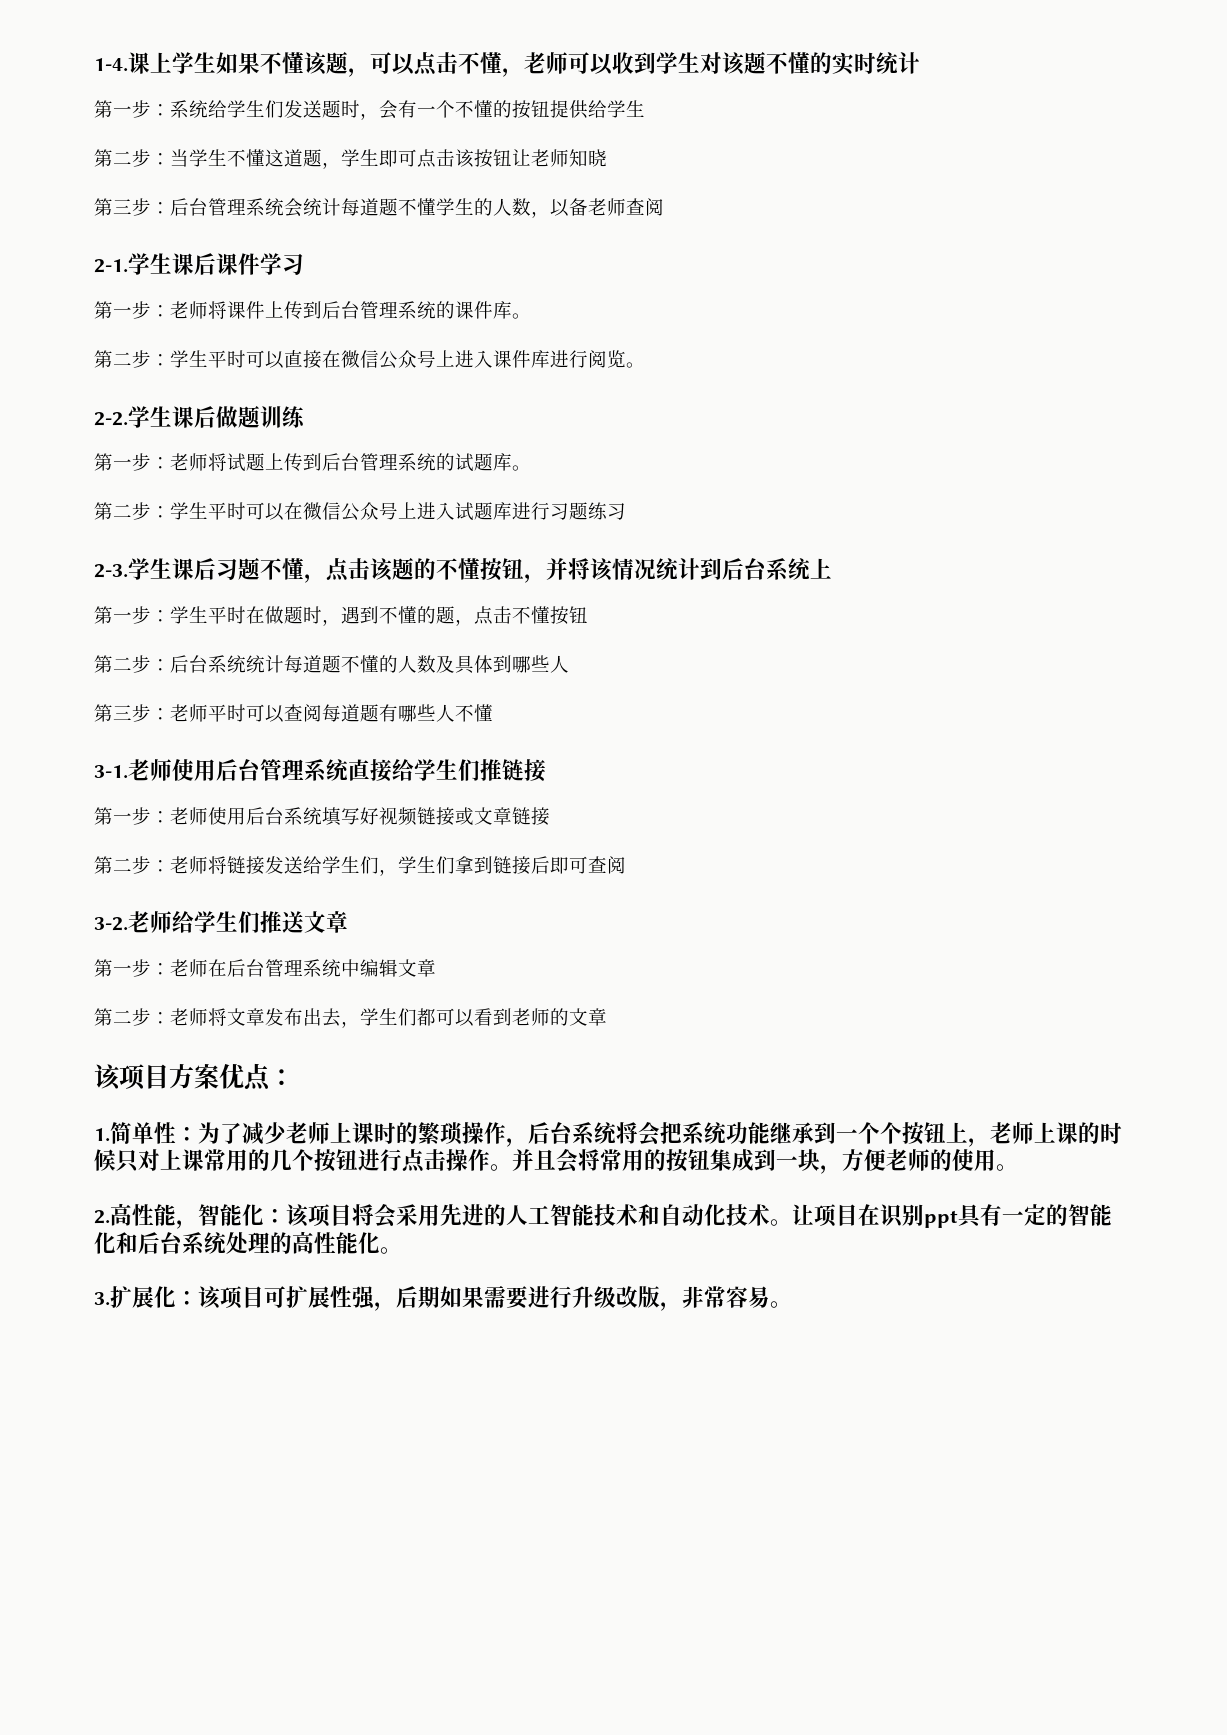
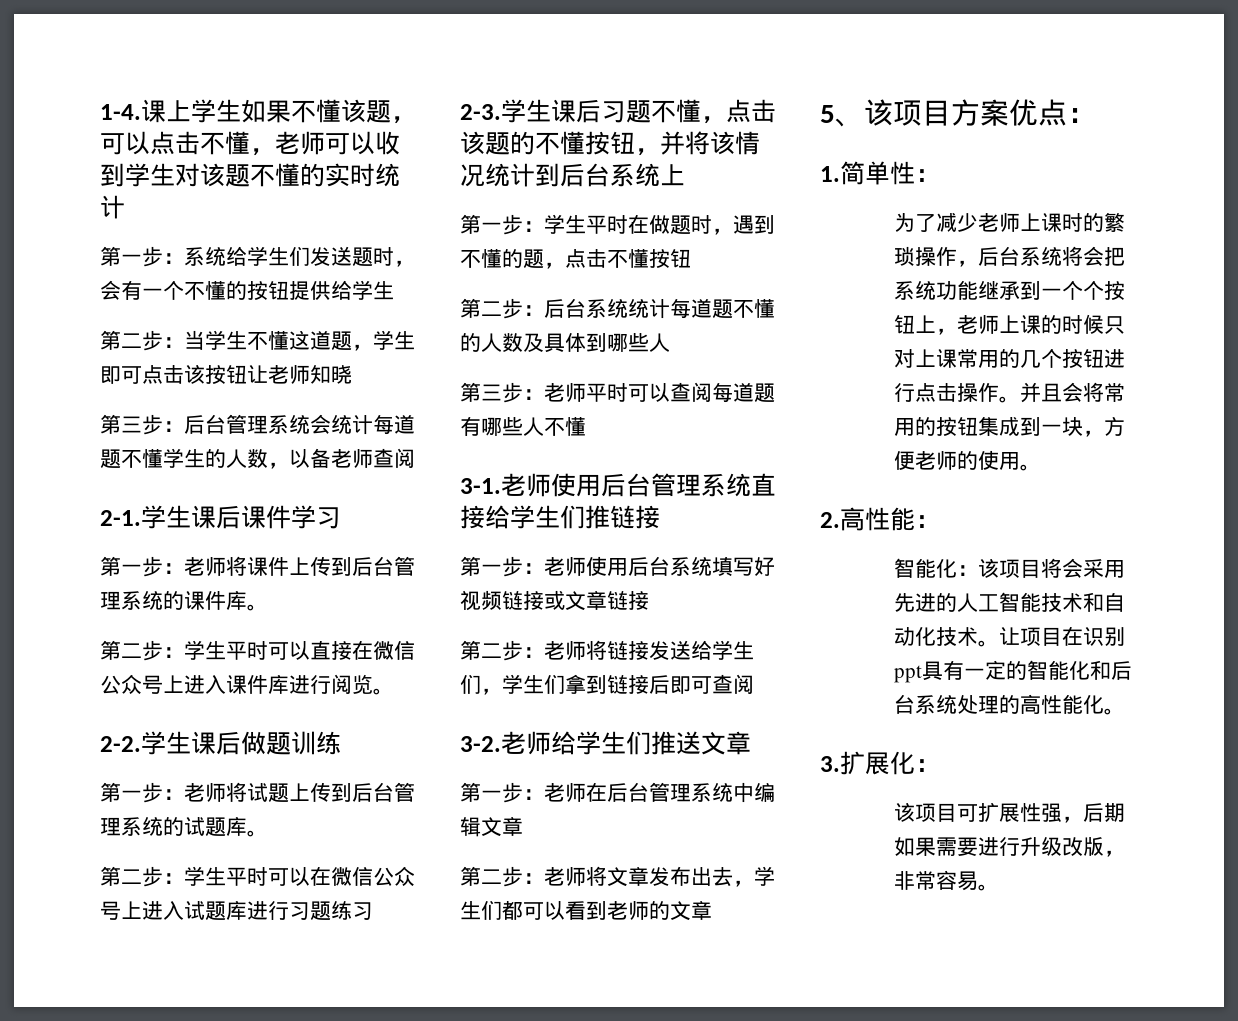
(607, 1017) none -> [820,105,864,127] 5、
(198, 1134) none -> (940, 175) //
[176,1220,198,1229] ， -> [915,515,940,528] ： //
(198, 1298) none -> (940, 765) //

